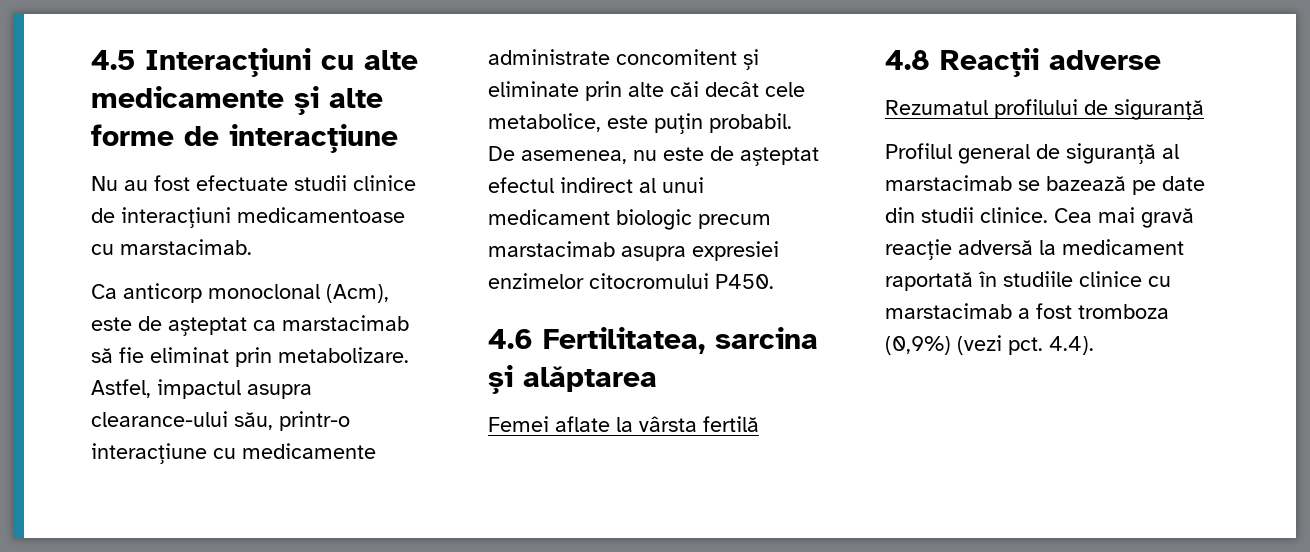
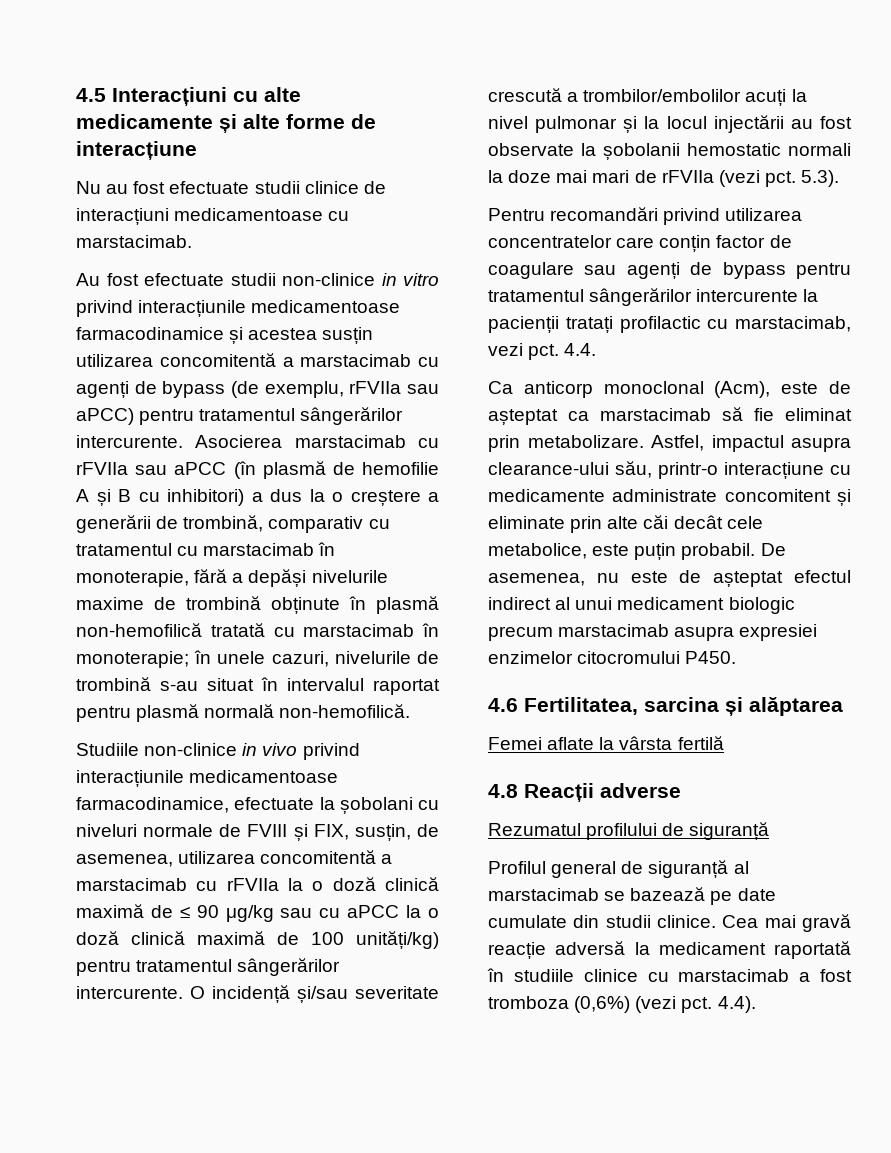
(252, 247) none -> [76,273,439,286] [76,300,401,317] [76,327,374,344] [76,353,439,367] [76,381,440,398] [76,407,404,425] [76,435,439,448] [76,461,440,479] [76,489,439,506] [76,515,390,533] [76,542,336,556] [76,569,388,587] [76,596,439,614] [76,623,439,637] [76,650,439,668] [76,677,440,695] [76,704,411,722] [76,743,360,760] [76,770,339,787] [76,797,439,814] [76,824,439,841] [76,850,393,867] [76,877,439,891] [76,904,440,922] [76,931,439,949] [76,958,341,976] [76,985,439,1003] [488,88,807,106] [488,115,852,133] [488,143,851,160] [488,170,840,187] [488,207,803,225] [488,235,792,252] [488,262,851,279] [488,288,819,306] [488,316,851,333] [488,343,597,360] // Au fost efectuate studii non-clinice in vitro privind interacțiunile medicamentoase farmacodinamice și acestea susțin utilizarea concomitentă a marstacimab cu agenți de bypass (de exemplu, rFVIIa sau aPCC) pentru tratamentul sângerărilor intercurente. Asocierea marstacimab cu rFVIIa sau aPCC (în plasmă de hemofilie A și B cu inhibitori) a dus la o creștere a generării de trombină, comparativ cu tratamentul cu marstacimab în monoterapie, fără a depăși nivelurile maxime de trombină obținute în plasmă non-hemofilică tratată cu marstacimab în monoterapie; în unele cazuri, nivelurile de trombină s-au situat în intervalul raportat pentru plasmă normală non-hemofilică. // Studiile non-clinice in vivo privind interacțiunile medicamentoase farmacodinamice, efectuate la șobolani cu niveluri normale de FVIII și FIX, susțin, de asemenea, utilizarea concomitentă a marstacimab cu rFVIIa la o doză clinică maximă de ≤ 90 μg/kg sau cu aPCC la o doză clinică maximă de 100 unități/kg) pentru tratamentul sângerărilor intercurente. O incidență și/sau severitate crescută a trombilor/embolilor acuți la nivel pulmonar și la locul injectării au fost observate la șobolanii hemostatic normali la doze mai mari de rFVIIa (vezi pct. 5.3). // Pentru recomandări privind utilizarea concentratelor care conțin factor de coagulare sau agenți de bypass pentru tratamentul sângerărilor intercurente la pacienții tratați profilactic cu marstacimab, vezi pct. 4.4.
(1205, 183) none -> [488,915,567,928] cumulate
[885,336,951,355] (0,9%) -> [574,996,631,1013] (0,6%)

